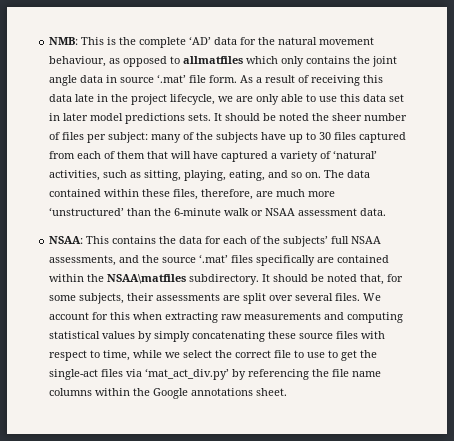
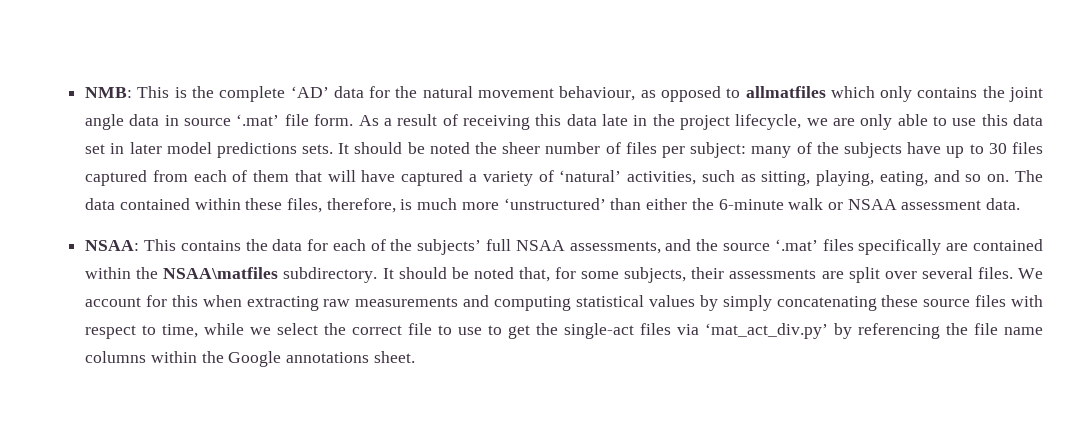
[256,191,274,197] are -> [400,199,413,210] is
(152, 212) none -> [646,198,688,210] either

